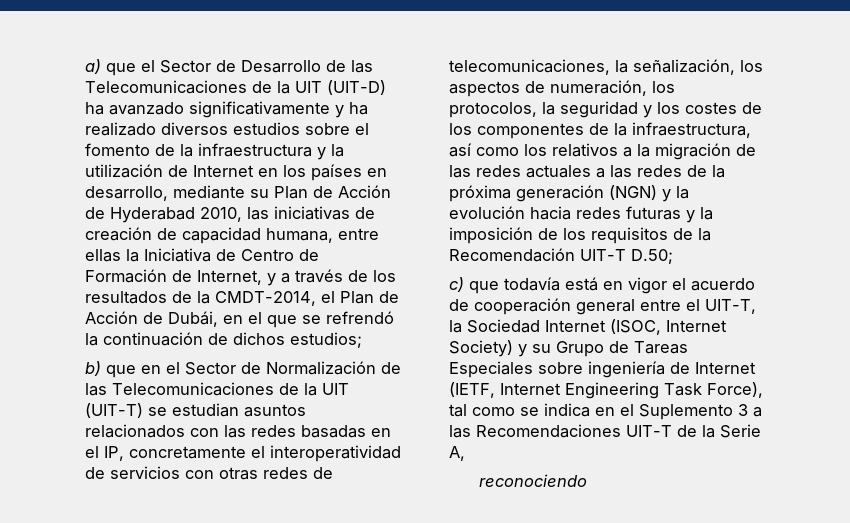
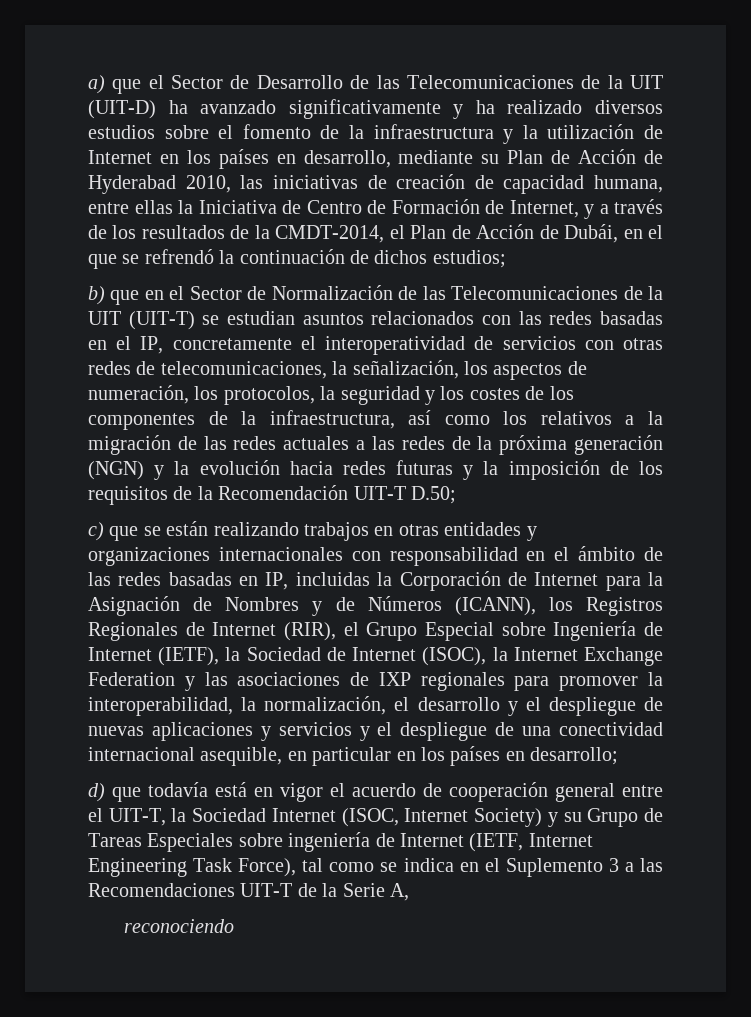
(499, 287) none -> [143,521,537,541] [88,546,664,566] [88,571,664,591] [88,596,663,616] [88,621,663,641] [88,647,663,666] [88,672,663,691] [88,696,663,716] [88,722,664,741] [88,746,619,766] [88,783,141,802] se están realizando trabajos en otras entidades y organizaciones internacionales con responsabilidad en el ámbito de las redes basadas en IP, incluidas la Corporación de Internet para la Asignación de Nombres y de Números (ICANN), los Registros Regionales de Internet (RIR), el Grupo Especial sobre Ingeniería de Internet (IETF), la Sociedad de Internet (ISOC), la Internet Exchange Federation y las asociaciones de IXP regionales para promover la interoperabilidad, la normalización, el desarrollo y el despliegue de nuevas aplicaciones y servicios y el despliegue de una conectividad internacional asequible, en particular en los países en desarrollo; // d) que

